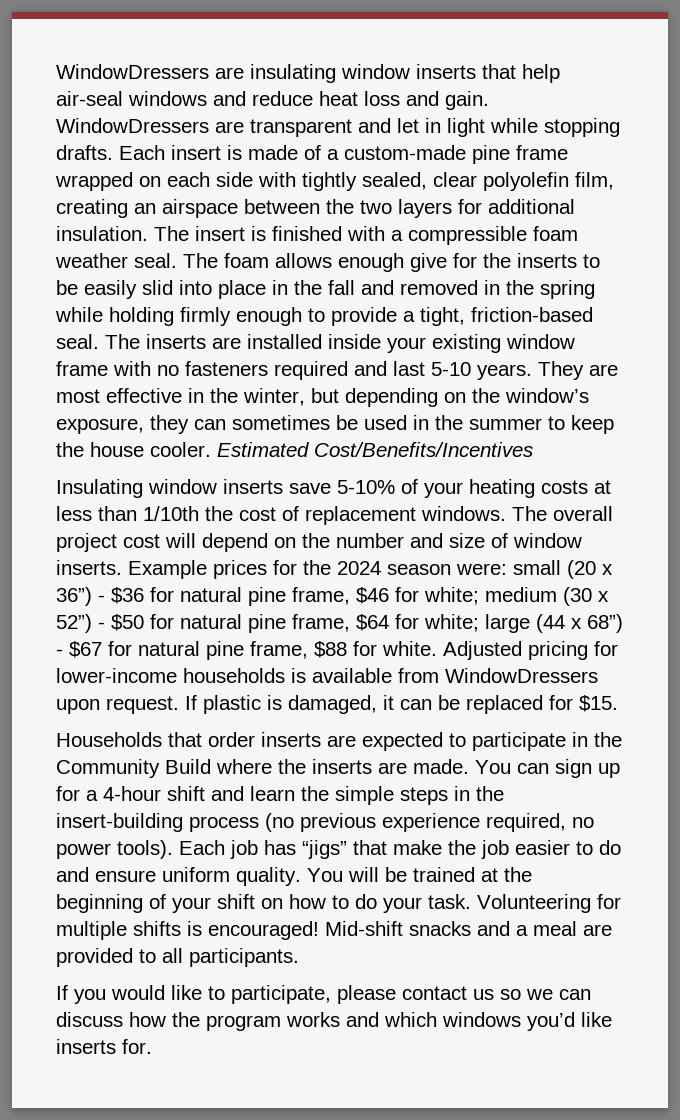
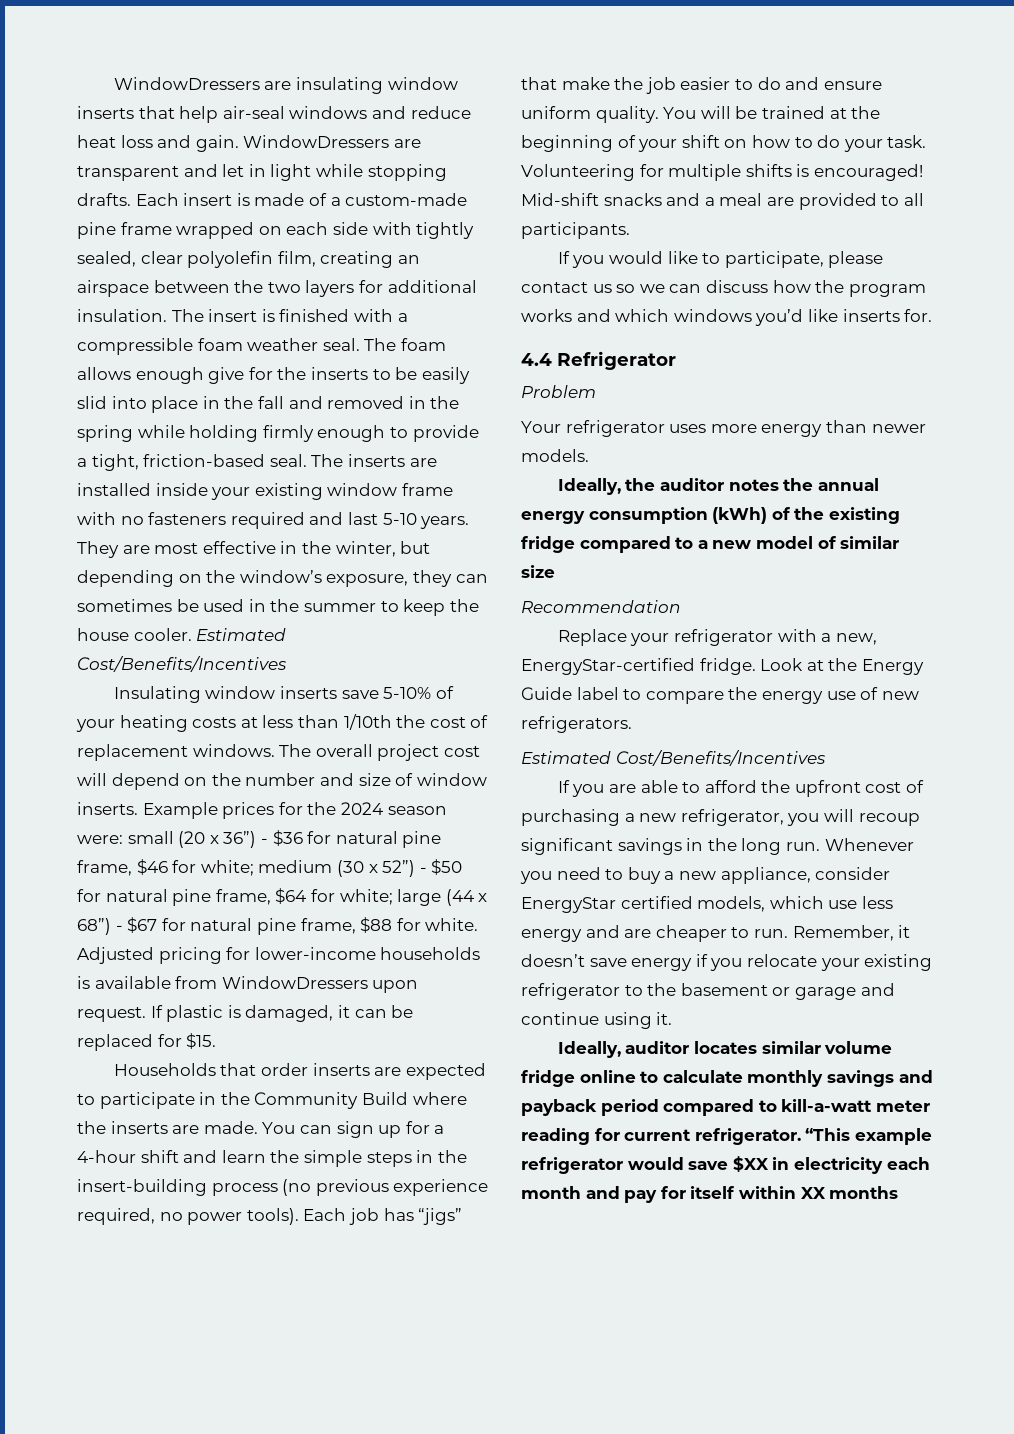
(152, 1046) none -> [521,351,676,370] [521,385,596,398] [521,420,926,437] [521,449,589,462] [557,478,879,495] [521,507,900,524] [521,536,900,553] [521,565,555,578] [521,600,681,613] [557,629,877,646] [521,658,924,675] [521,687,919,704] [521,716,632,733] [521,750,825,766] [557,780,925,797] [521,809,920,826] [521,838,914,855] [520,867,891,884] [521,896,893,913] [521,925,911,942] [521,954,933,971] [521,983,895,1000] [521,1012,673,1029] [557,1041,893,1058] [521,1070,933,1087] [521,1099,930,1116] [521,1128,932,1145] [521,1156,930,1174] [521,1186,899,1203] // 4.4 Refrigerator // Problem // Your refrigerator uses more energy than newer models. // Ideally, the auditor notes the annual energy consumption (kWh) of the existing fridge compared to a new model of similar size // Recommendation // Replace your refrigerator with a new, EnergyStar-certified fridge. Look at the Energy Guide label to compare the energy use of new refrigerators. // Estimated Cost/Benefits/Incentives // If you are able to afford the upfront cost of purchasing a new refrigerator, you will recoup significant savings in the long run. Whenever you need to buy a new appliance, consider EnergyStar certified models, which use less energy and are cheaper to run. Remember, it doesn’t save energy if you relocate your existing refrigerator to the basement or garage and continue using it. // Ideally, auditor locates similar volume fridge online to calculate monthly savings and payback period compared to kill-a-watt meter reading for current refrigerator. “This example refrigerator would save $XX in electricity each month and pay for itself within XX months

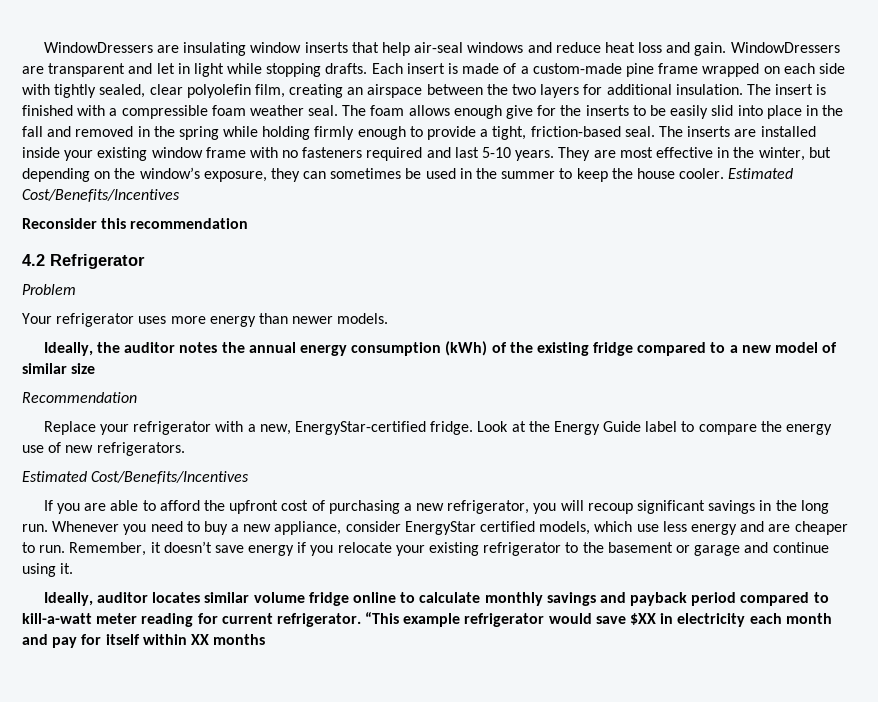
[113,686,454,703] [76,714,489,732] [77,744,480,761] [77,773,487,790] [77,802,447,819] [77,830,442,848] [77,859,463,877] [77,888,488,906] [77,917,479,935] [77,947,481,964] [77,976,419,993] [77,1005,414,1022] [77,1033,217,1051] [113,1063,486,1080] [77,1092,467,1109] [77,1121,445,1138] [77,1150,467,1167] [77,1179,489,1196] [77,1208,463,1225] [521,77,882,94] [521,106,881,123] [521,135,927,152] [521,164,923,181] [521,193,924,210] [521,222,630,239] [557,251,884,268] [521,280,926,297] [521,309,933,326] [521,353,552,366] Insulating window inserts save 5-10% of your heating costs at less than 1/10th the cost of replacement windows. The overall project cost will depend on the number and size of window inserts. Example prices for the 2024 season were: small (20 x 36”) - $36 for natural pine frame, $46 for white; medium (30 x 52”) - $50 for natural pine frame, $64 for white; large (44 x 68”) - $67 for natural pine frame, $88 for white. Adjusted pricing for lower-income households is available from WindowDressers upon request. If plastic is damaged, it can be replaced for $15. // Households that order inserts are expected to participate in the Community Build where the inserts are made. You can sign up for a 4-hour shift and learn the simple steps in the insert-building process (no previous experience required, no power tools). Each job has “jigs” that make the job easier to do and ensure uniform quality. You will be trained at the beginning of your shift on how to do your task. Volunteering for multiple shifts is encouraged! Mid-shift snacks and a meal are provided to all participants. // If you would like to participate, please contact us so we can discuss how the program works and which windows you’d like inserts for. // 4.4 -> [22,218,249,229] [22,254,45,266] Reconsider this recommendation // 4.2

